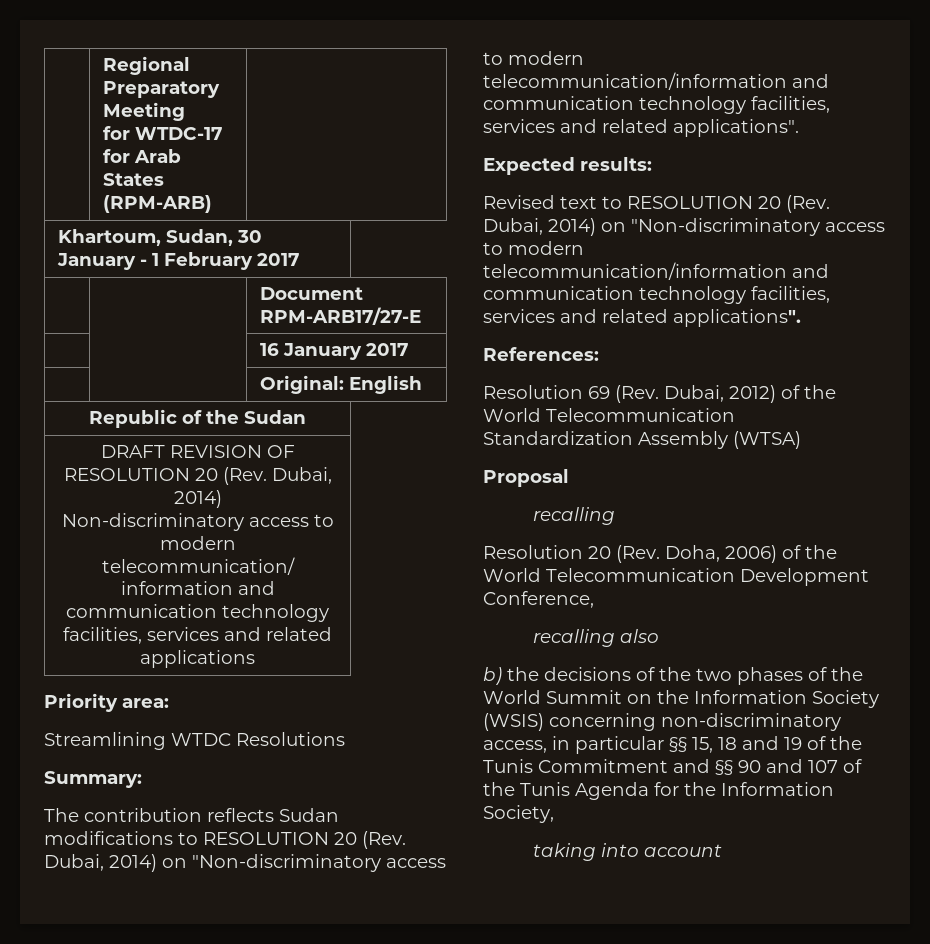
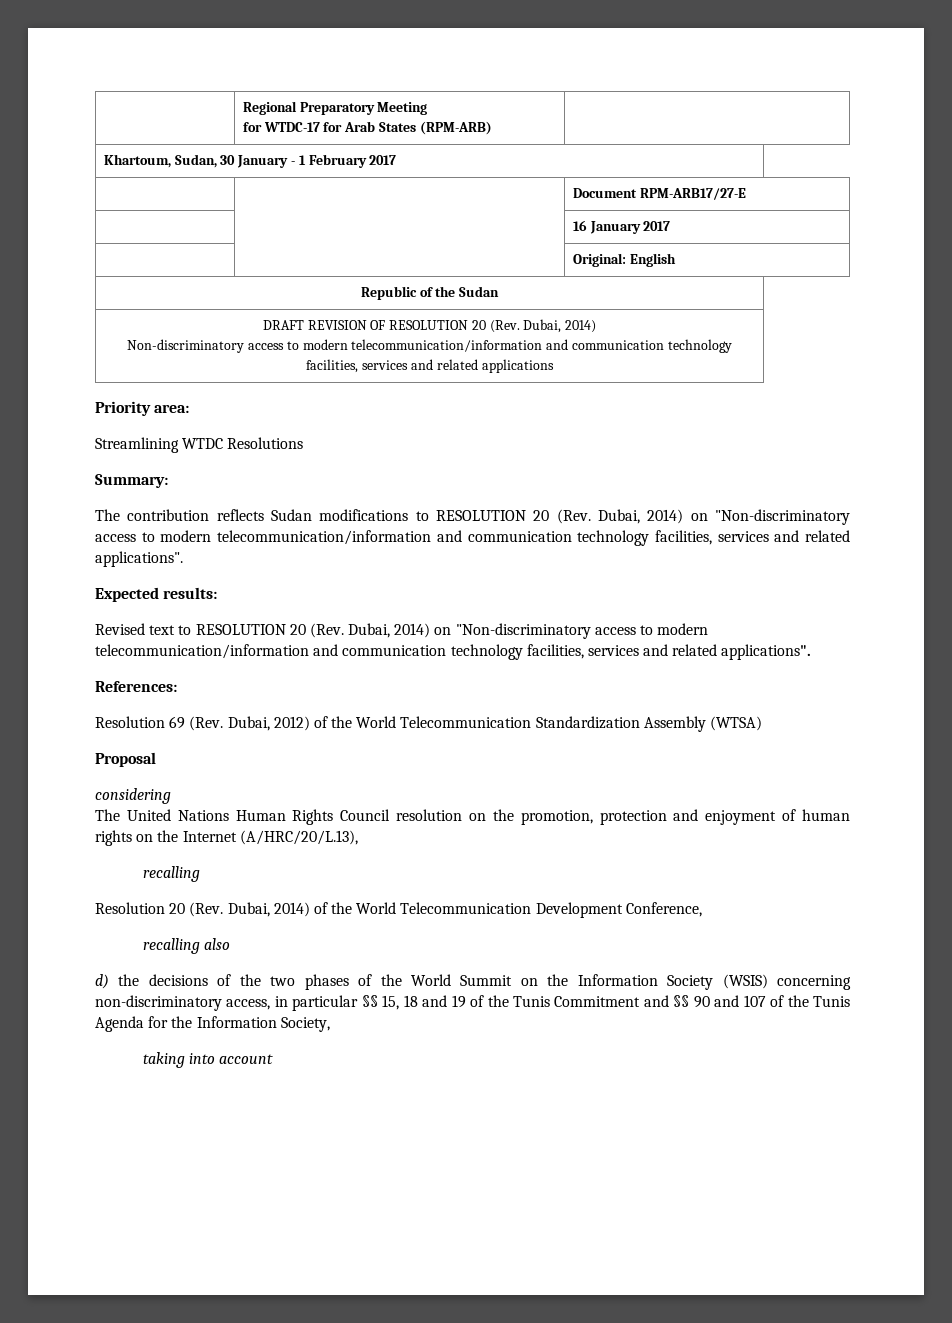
(569, 478) none -> [95,788,171,804] [95,809,850,825] [95,830,358,846] // considering // The United Nations Human Rights Council resolution on the promotion, protection and enjoyment of human rights on the Internet (A/HRC/20/L.13),
[665,545,777,563] Doha, 2006) -> [227,902,310,917] Dubai, 2014)
[483,667,502,685] b) -> [95,974,109,989] d)

